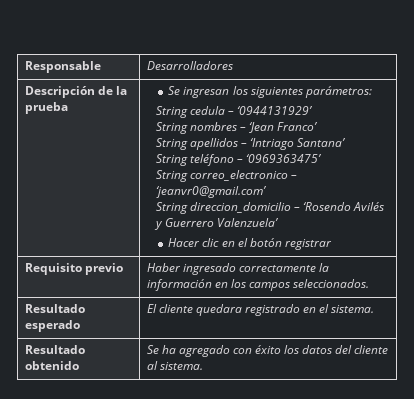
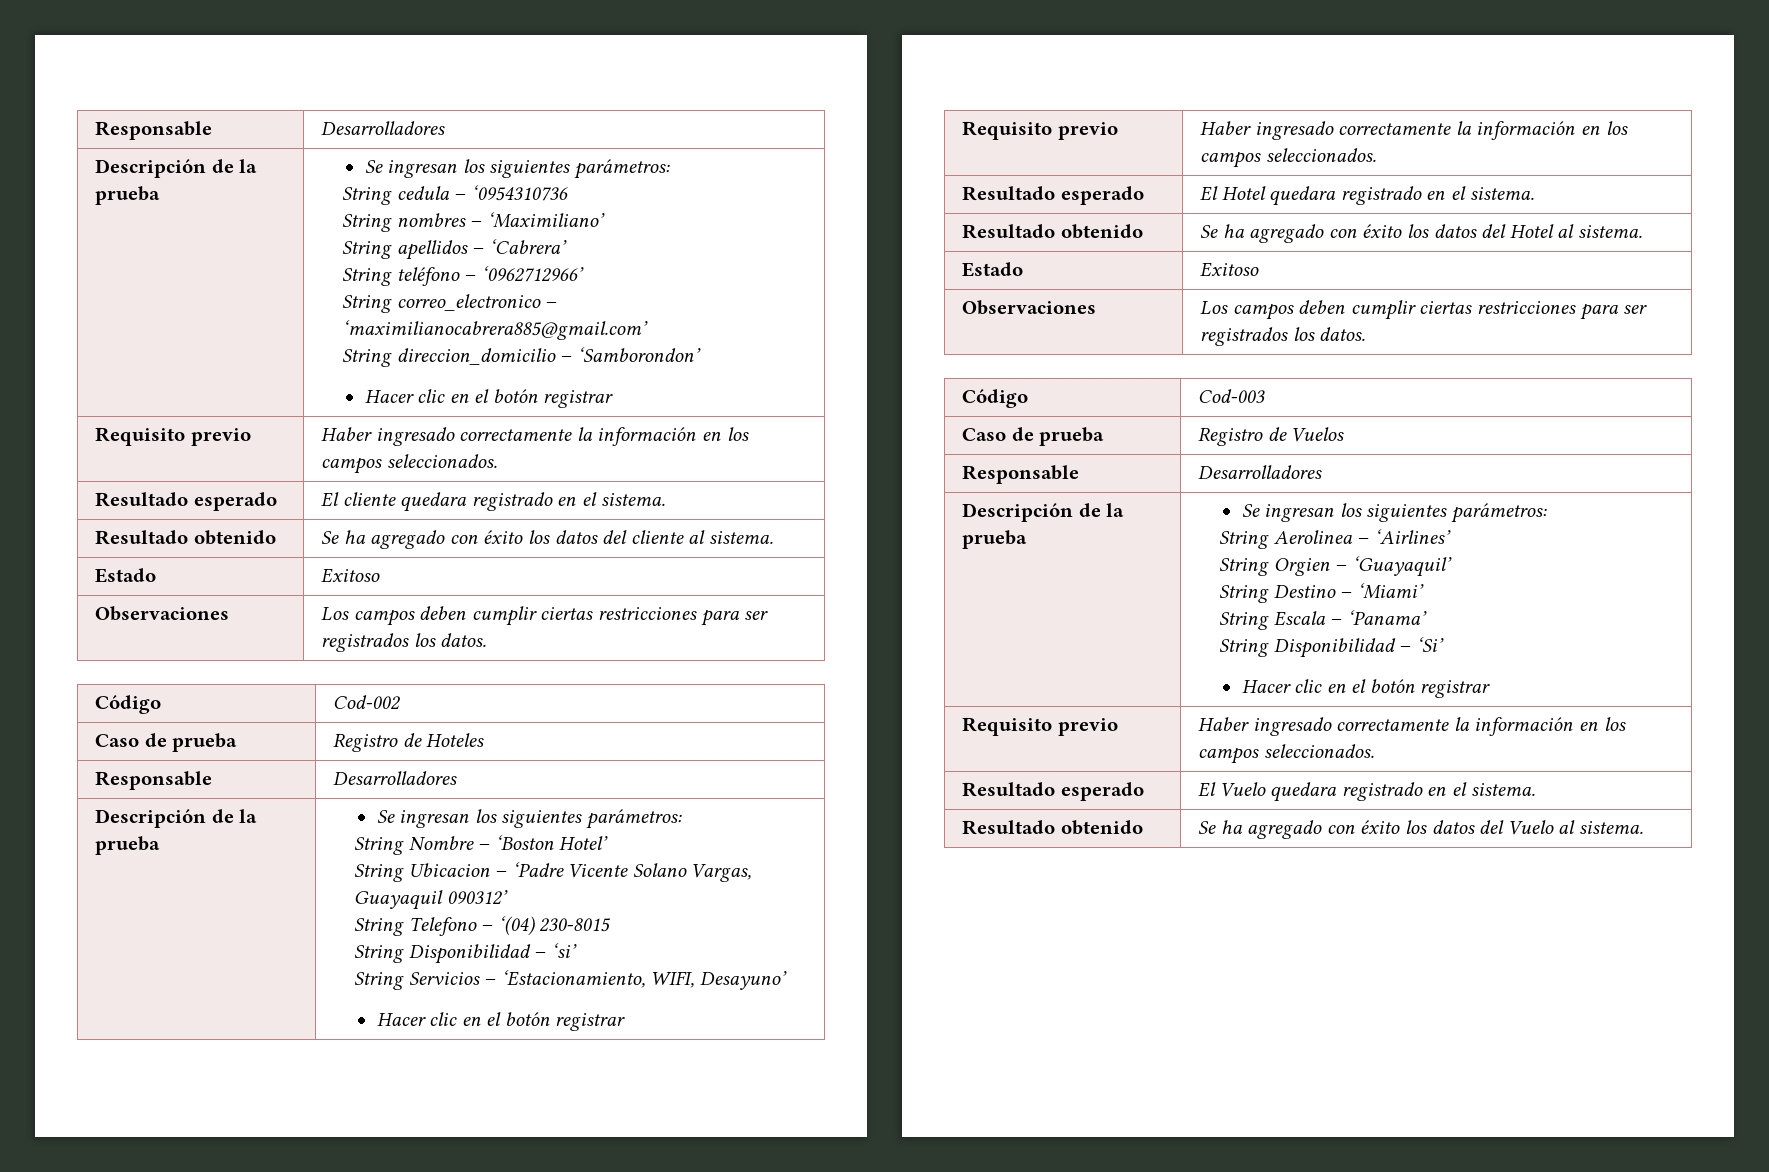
[236,106,313,115] ‘0944131929’ -> [470,185,568,201] ‘0954310736
[248,122,319,133] ‘Jean Franco’ -> [486,212,605,228] ‘Maximiliano’
[249,138,347,150] ‘Intriago Santana’ -> [488,239,567,254] ‘Cabrera’
[245,154,322,163] ‘0969363475’ -> [480,266,584,282] ‘0962712966’
[155,186,267,198] ‘jeanvr0@gmail.com’ -> [342,320,649,340] ‘maximilianocabrera885@gmail.com’
[302,202,385,211] [153,218,279,230] ‘Rosendo Avilés y Guerrero Valenzuela’ -> [576,347,701,362] ‘Samborondon’
(203, 366) none -> [95,568,157,583] [321,568,381,583] [95,606,230,621] [321,606,769,626] [321,633,487,652] [95,695,162,714] [333,695,402,710] [95,733,238,752] [333,733,485,752] [95,771,213,790] [333,771,458,785] [95,809,258,828] [95,836,161,855] [376,809,682,829] [354,835,609,855] [354,862,752,882] [354,890,508,910] [354,916,612,936] [354,943,577,964] [354,970,787,990] [376,1012,626,1031] [962,121,1118,140] [1200,121,1628,140] [1200,148,1376,168] [962,186,1144,205] [1200,186,1534,206] [962,224,1143,239] [1200,224,1642,243] [962,262,1024,277] [1200,262,1260,277] [962,300,1097,315] [1200,300,1648,320] [1200,327,1366,346] [962,389,1029,408] [1198,389,1266,403] [962,427,1105,446] [1198,427,1345,446] [962,465,1080,484] [1198,465,1323,479] [962,503,1125,522] [962,530,1028,549] [1241,503,1547,523] [1219,529,1451,549] [1219,556,1452,577] [1219,583,1424,603] [1219,610,1427,630] [1219,637,1444,658] [1241,679,1491,698] [962,717,1118,736] [1198,717,1626,736] [1198,744,1374,764] [962,782,1144,801] [1198,782,1535,802] [962,820,1143,835] [1198,820,1643,839] // Estado | Exitoso // Observaciones | Los campos deben cumplir ciertas restricciones para ser registrados los datos. // Código | Cod-002 // Caso de prueba | Registro de Hoteles // Responsable | Desarrolladores // Descripción de la prueba | Se ingresan los siguientes parámetros: // String Nombre – ‘Boston Hotel’ // String Ubicacion – ‘Padre Vicente Solano Vargas, Guayaquil 090312’ // String Telefono – ‘(04) 230-8015 // String Disponibilidad – ‘si’ // String Servicios – ‘Estacionamiento, WIFI, Desayuno’ // Hacer clic en el botón registrar // Requisito previo | Haber ingresado correctamente la información en los campos seleccionados. // Resultado esperado | El Hotel quedara registrado en el sistema. // Resultado obtenido | Se ha agregado con éxito los datos del Hotel al sistema. // Estado | Exitoso // Observaciones | Los campos deben cumplir ciertas restricciones para ser registrados los datos. // Código | Cod-003 // Caso de prueba | Registro de Vuelos // Responsable | Desarrolladores // Descripción de la prueba | Se ingresan los siguientes parámetros: // String Aerolinea – ‘Airlines’ // String Orgien – ‘Guayaquil’ // String Destino – ‘Miami’ // String Escala – ‘Panama’ // String Disponibilidad – ‘Si’ // Hacer clic en el botón registrar // Requisito previo | Haber ingresado correctamente la información en los campos seleccionados. // Resultado esperado | El Vuelo quedara registrado en el sistema. // Resultado obtenido | Se ha agregado con éxito los datos del Vuelo al sistema.

